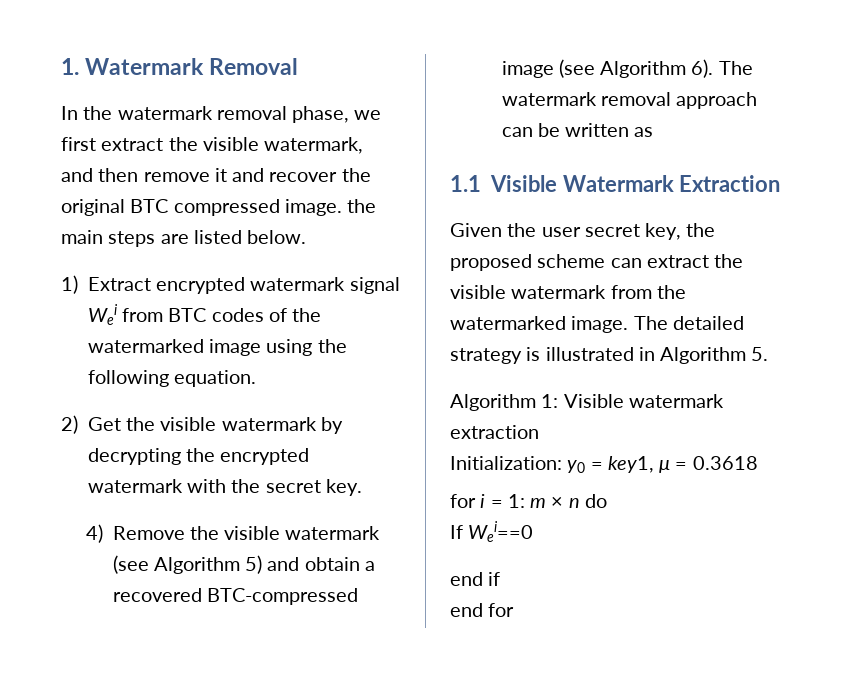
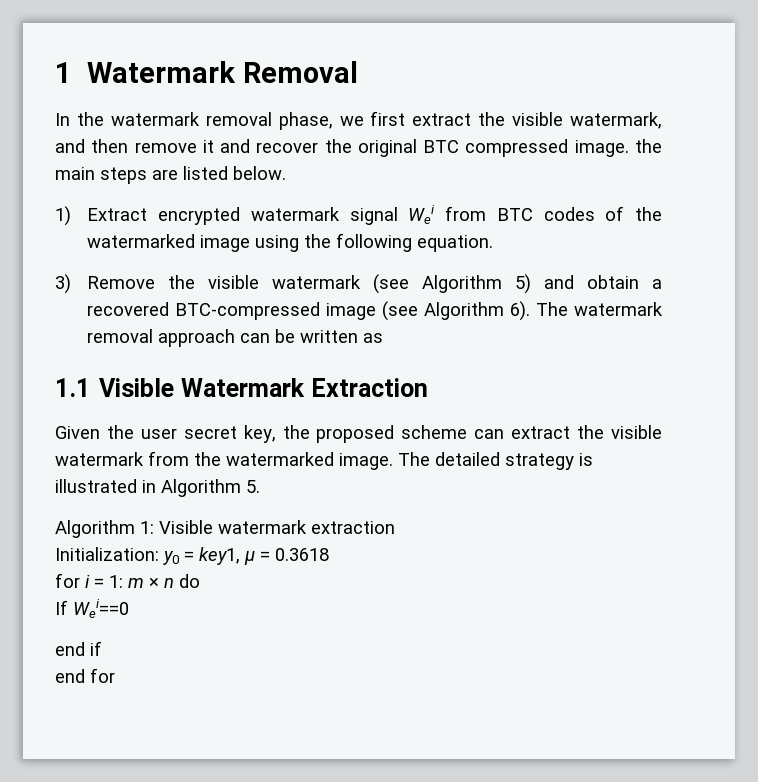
[61,58,79,75] 1. -> [55,62,72,83] 1
[61,415,343,434] [87,448,310,465] [87,479,362,496] [85,524,103,543] 2) Get the visible watermark by decrypting the encrypted watermark with the secret key. // 4) -> [55,274,71,294] 3)

